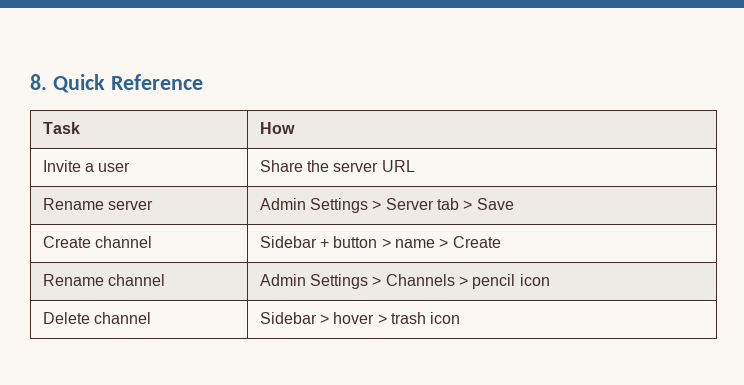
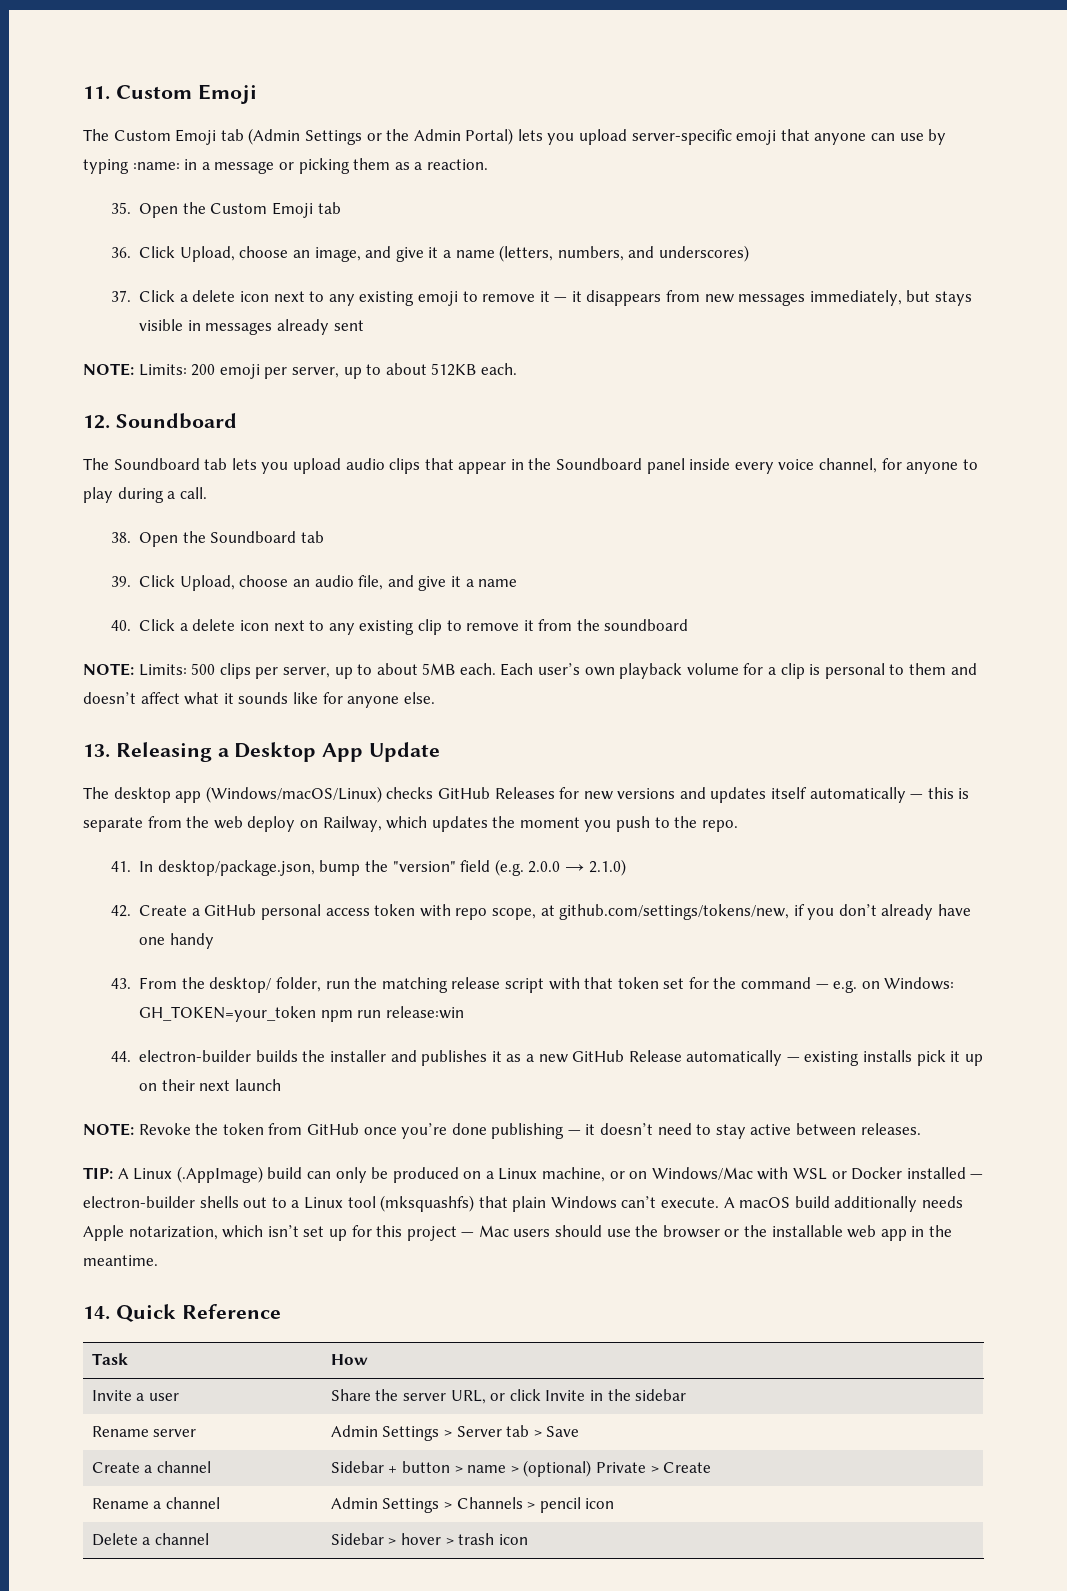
[30,74,47,90] 8. -> [83,84,257,104] [83,128,947,145] [83,158,488,174] [110,202,341,218] [110,245,749,262] [110,290,972,306] [139,319,364,335] [83,363,517,379] [83,413,237,429] [83,458,978,474] [83,487,207,503] [110,531,324,547] [110,575,518,591] [110,619,689,635] [83,663,977,679] [83,692,435,708] [83,742,441,762] [83,786,970,803] [83,816,738,832] [110,859,626,876] [110,904,972,920] [139,933,214,949] [110,977,955,993] [139,1006,464,1022] [110,1050,983,1066] [139,1079,281,1091] [83,1123,921,1139] [83,1166,984,1183] [83,1195,964,1212] [83,1225,952,1241] [83,1255,158,1266] [83,1306,110,1320] 11. Custom Emoji // The Custom Emoji tab (Admin Settings or the Admin Portal) lets you upload server-specific emoji that anyone can use by typing :name: in a message or picking them as a reaction. // 35. Open the Custom Emoji tab // 36. Click Upload, choose an image, and give it a name (letters, numbers, and underscores) // 37. Click a delete icon next to any existing emoji to remove it — it disappears from new messages immediately, but stays visible in messages already sent // NOTE: Limits: 200 emoji per server, up to about 512KB each. // 12. Soundboard // The Soundboard tab lets you upload audio clips that appear in the Soundboard panel inside every voice channel, for anyone to play during a call. // 38. Open the Soundboard tab // 39. Click Upload, choose an audio file, and give it a name // 40. Click a delete icon next to any existing clip to remove it from the soundboard // NOTE: Limits: 500 clips per server, up to about 5MB each. Each user’s own playback volume for a clip is personal to them and doesn’t affect what it sounds like for anyone else. // 13. Releasing a Desktop App Update // The desktop app (Windows/macOS/Linux) checks GitHub Releases for new versions and updates itself automatically — this is separate from the web deploy on Railway, which updates the moment you push to the repo. // 41. In desktop/package.json, bump the "version" field (e.g. 2.0.0 → 2.1.0) // 42. Create a GitHub personal access token with repo scope, at github.com/settings/tokens/new, if you don’t already have one handy // 43. From the desktop/ folder, run the matching release script with that token set for the command — e.g. on Windows: GH_TOKEN=your_token npm run release:win // 44. electron-builder builds the installer and publishes it as a new GitHub Release automatically — existing installs pick it up on their next launch // NOTE: Revoke the token from GitHub once you’re done publishing — it doesn’t need to stay active between releases. // TIP: A Linux (.AppImage) build can only be produced on a Linux machine, or on Windows/Mac with WSL or Docker installed — electron-builder shells out to a Linux tool (mksquashfs) that plain Windows can’t execute. A macOS build additionally needs Apple notarization, which isn’t set up for this project — Mac users should use the browser or the installable web app in the meantime. // 14.
[381,160,415,172] URL -> [450,1389,687,1404] URL, or click Invite in the sidebar
(91, 242) none -> [144,1465,153,1473] a
(449, 243) none -> [523,1460,659,1477] (optional) Private >
(104, 280) none -> [153,1501,162,1509] a
(90, 318) none -> [142,1537,151,1545] a

